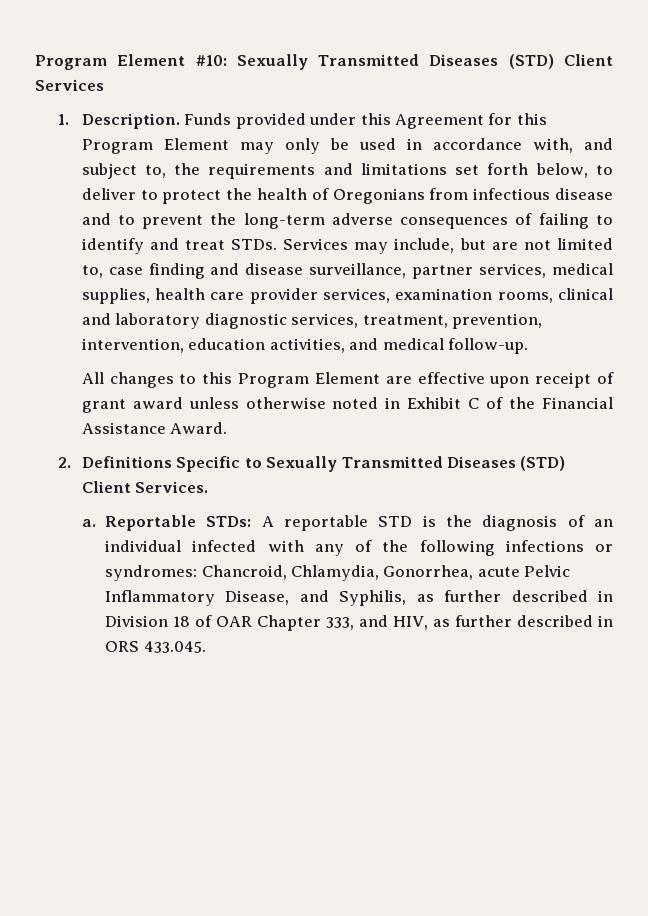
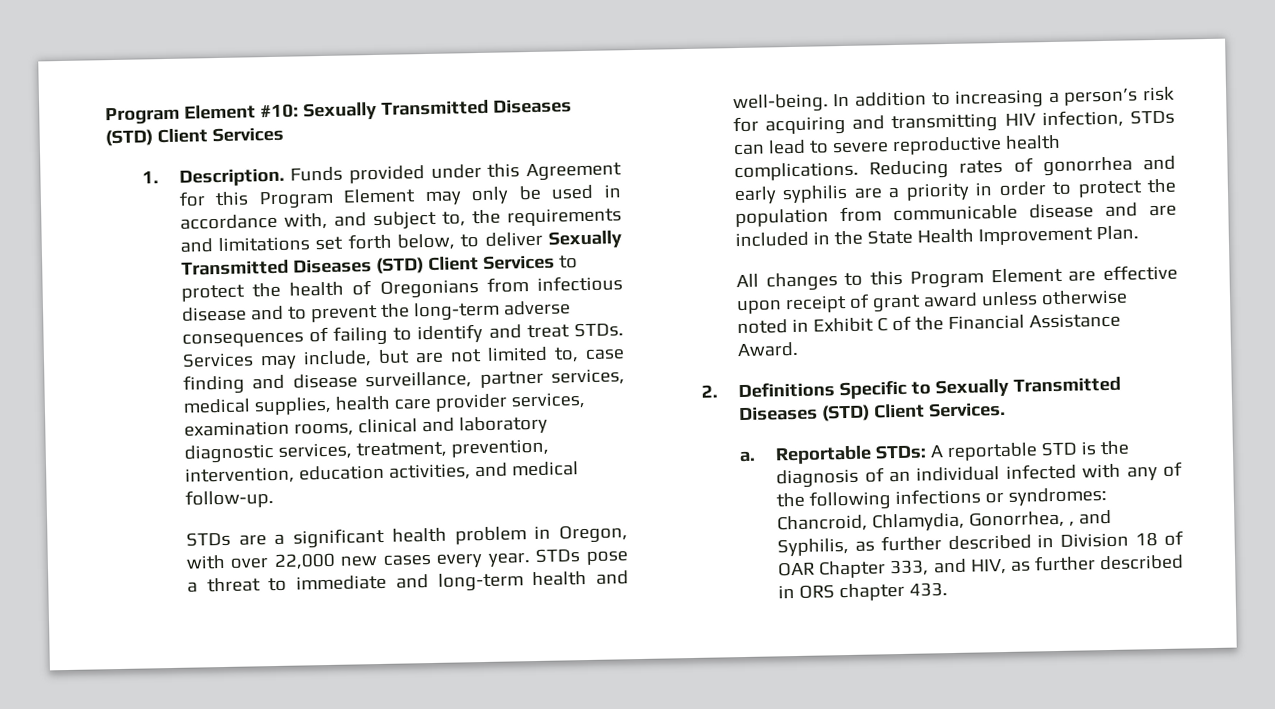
(136, 194) none -> [548,230,622,249] [180,254,555,276] Sexually Transmitted Diseases (STD) Client Services
(528, 346) none -> [185,524,628,549] [185,548,630,571] [186,570,630,593] [732,86,1175,114] [732,109,1175,136] [732,134,1061,156] [733,155,1176,182] [733,178,1176,205] [734,202,1177,228] [734,225,1139,248] // STDs are a significant health problem in Oregon, with over 22,000 new cases every year. STDs pose a threat to immediate and long-term health and well-being. In addition to increasing a person’s risk for acquiring and transmitting HIV infection, STDs can lead to severe reproductive health complications. Reducing rates of gonorrhea and early syphilis are a priority in order to protect the population from communicable disease and are included in the State Health Improvement Plan.
[477,565,571,577] [105,590,290,606] acute Pelvic Inflammatory Disease, -> [1069,521,1076,527] ,
[143,641,206,653] 433.045. -> [839,582,949,602] chapter 433.

